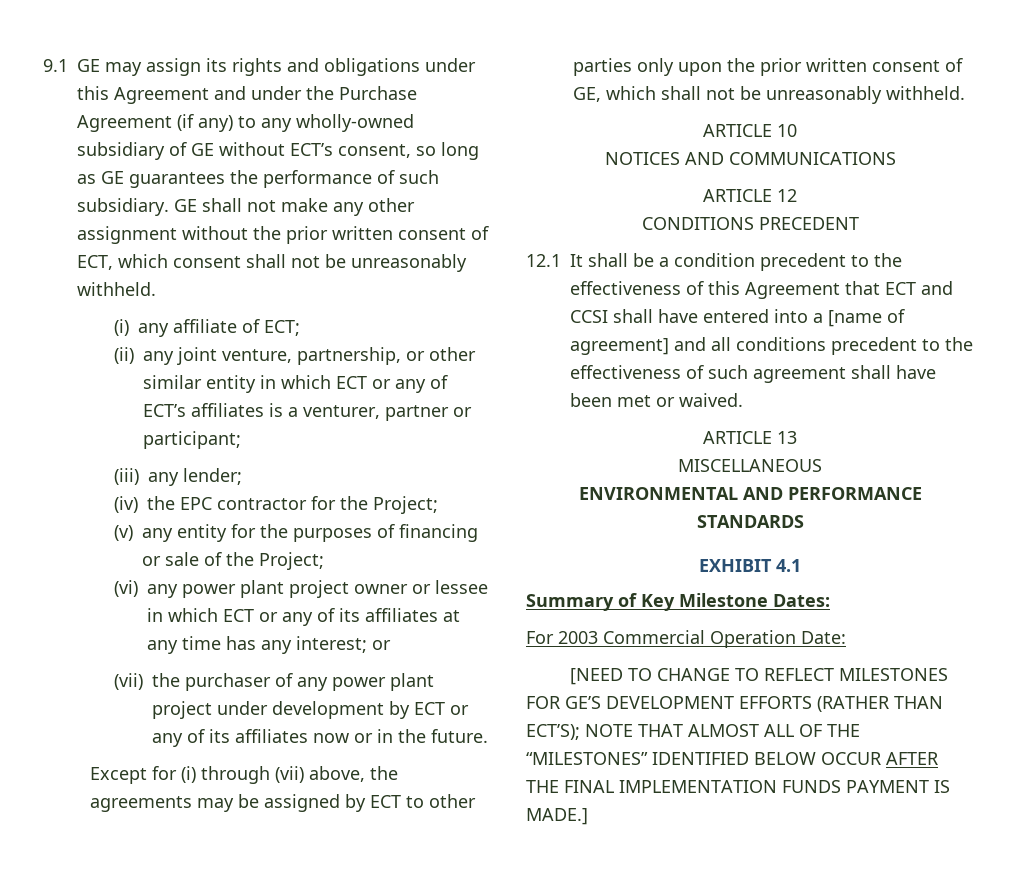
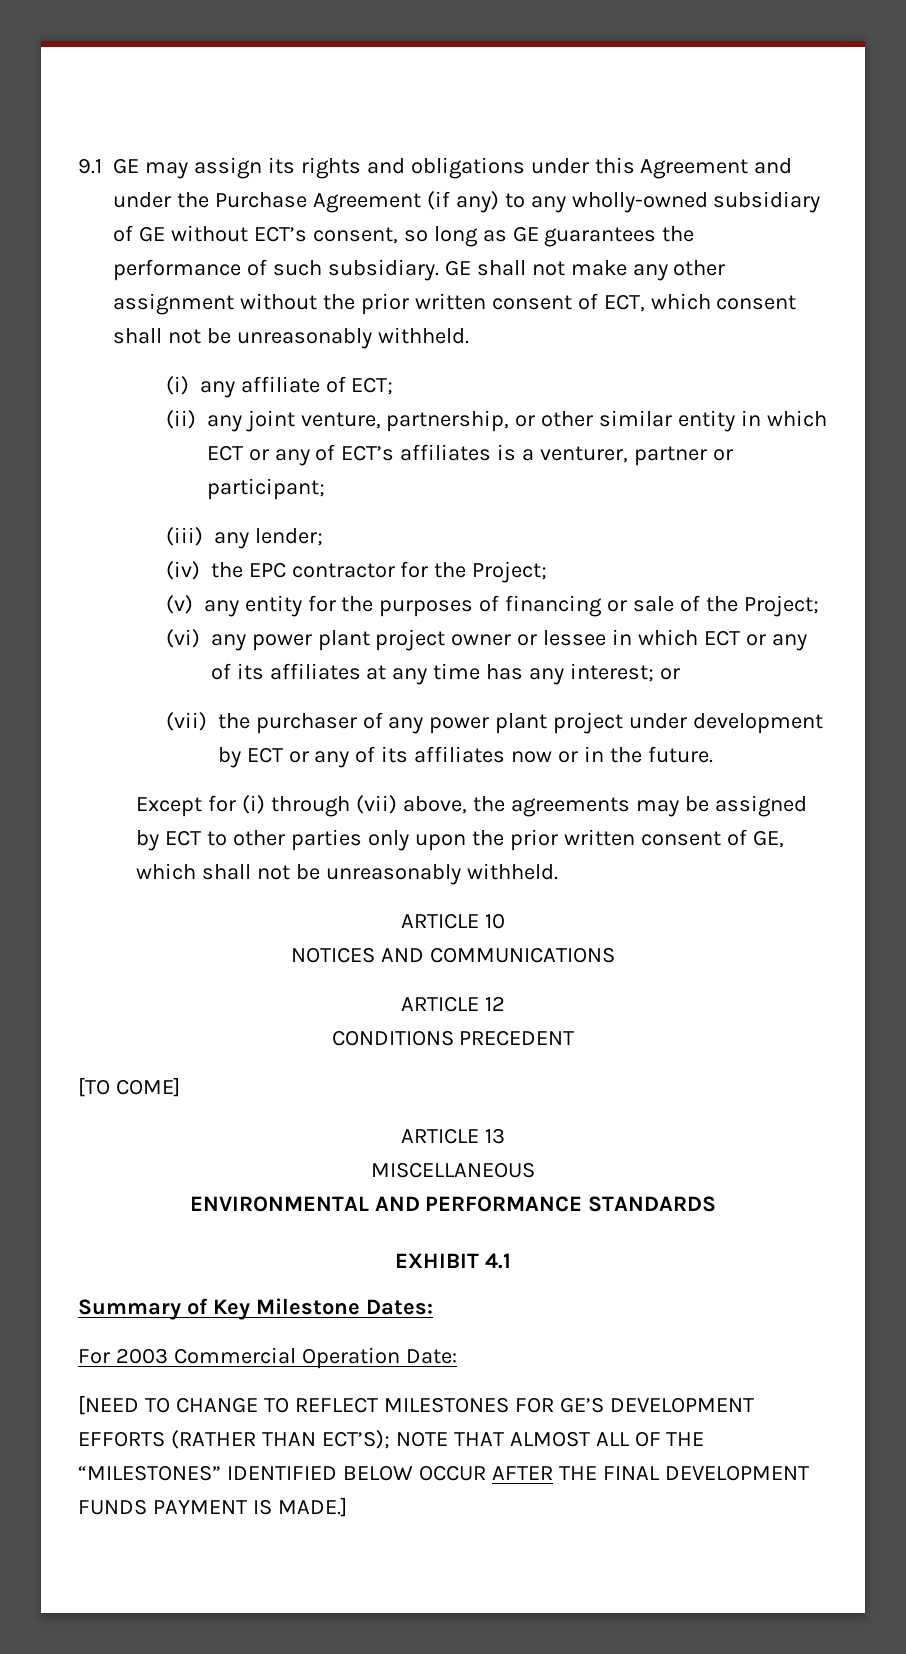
[526,253,902,271] [570,281,953,299] [570,309,905,327] [570,337,973,355] [570,365,936,383] [570,393,743,407] 12.1 It shall be a condition precedent to the effectiveness of this Agreement that ECT and CCSI shall have entered into a [name of agreement] and all conditions precedent to the effectiveness of such agreement shall have been met or waived. -> [78,1077,180,1097] [TO COME]
[619,780,777,793] IMPLEMENTATION -> [664,1465,809,1481] DEVELOPMENT

